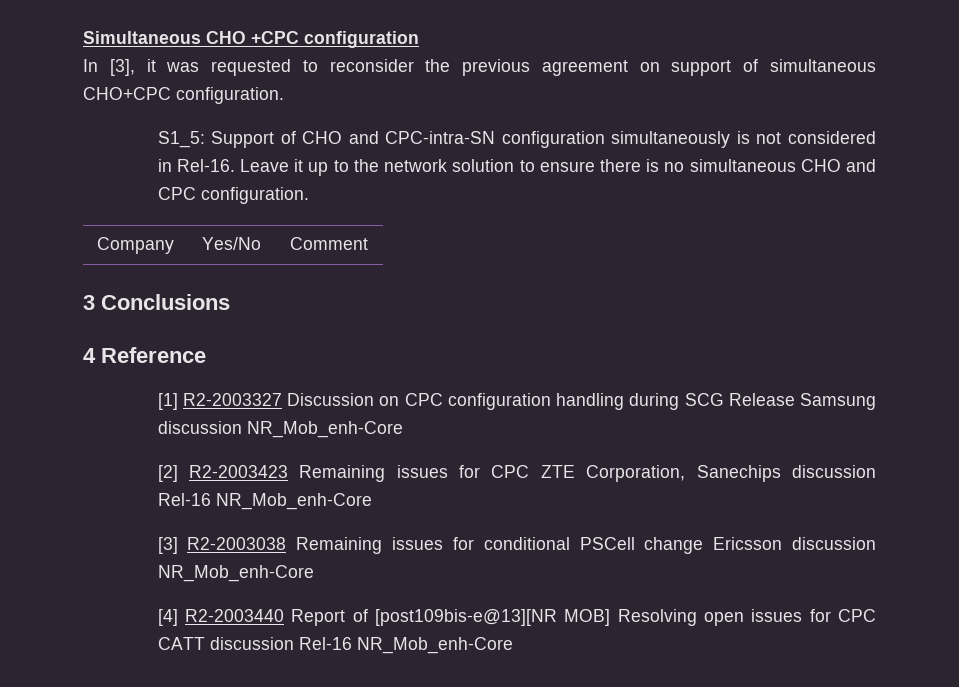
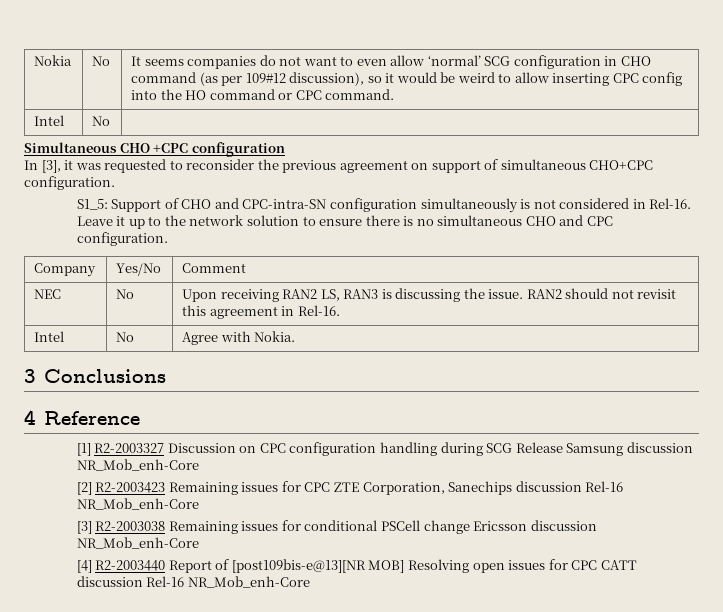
(83, 37) none -> [34,55,73,66] [92,56,111,66] [131,55,651,69] [131,72,683,86] [131,89,395,100] [34,115,65,126] [92,116,111,126] Nokia | No | It seems companies do not want to even allow ‘normal’ SCG configuration in CHO command (as per 109#12 discussion), so it would be weird to allow inserting CPC config into the HO command or CPC command. // Intel | No | //
(368, 243) none -> [34,289,62,299] [116,289,135,299] [182,288,677,302] [182,305,340,319] [34,331,65,342] [116,332,135,342] [182,331,296,345] // NEC | No | Upon receiving RAN2 LS, RAN3 is discussing the issue. RAN2 should not revisit this agreement in Rel-16. // Intel | No | Agree with Nokia.

